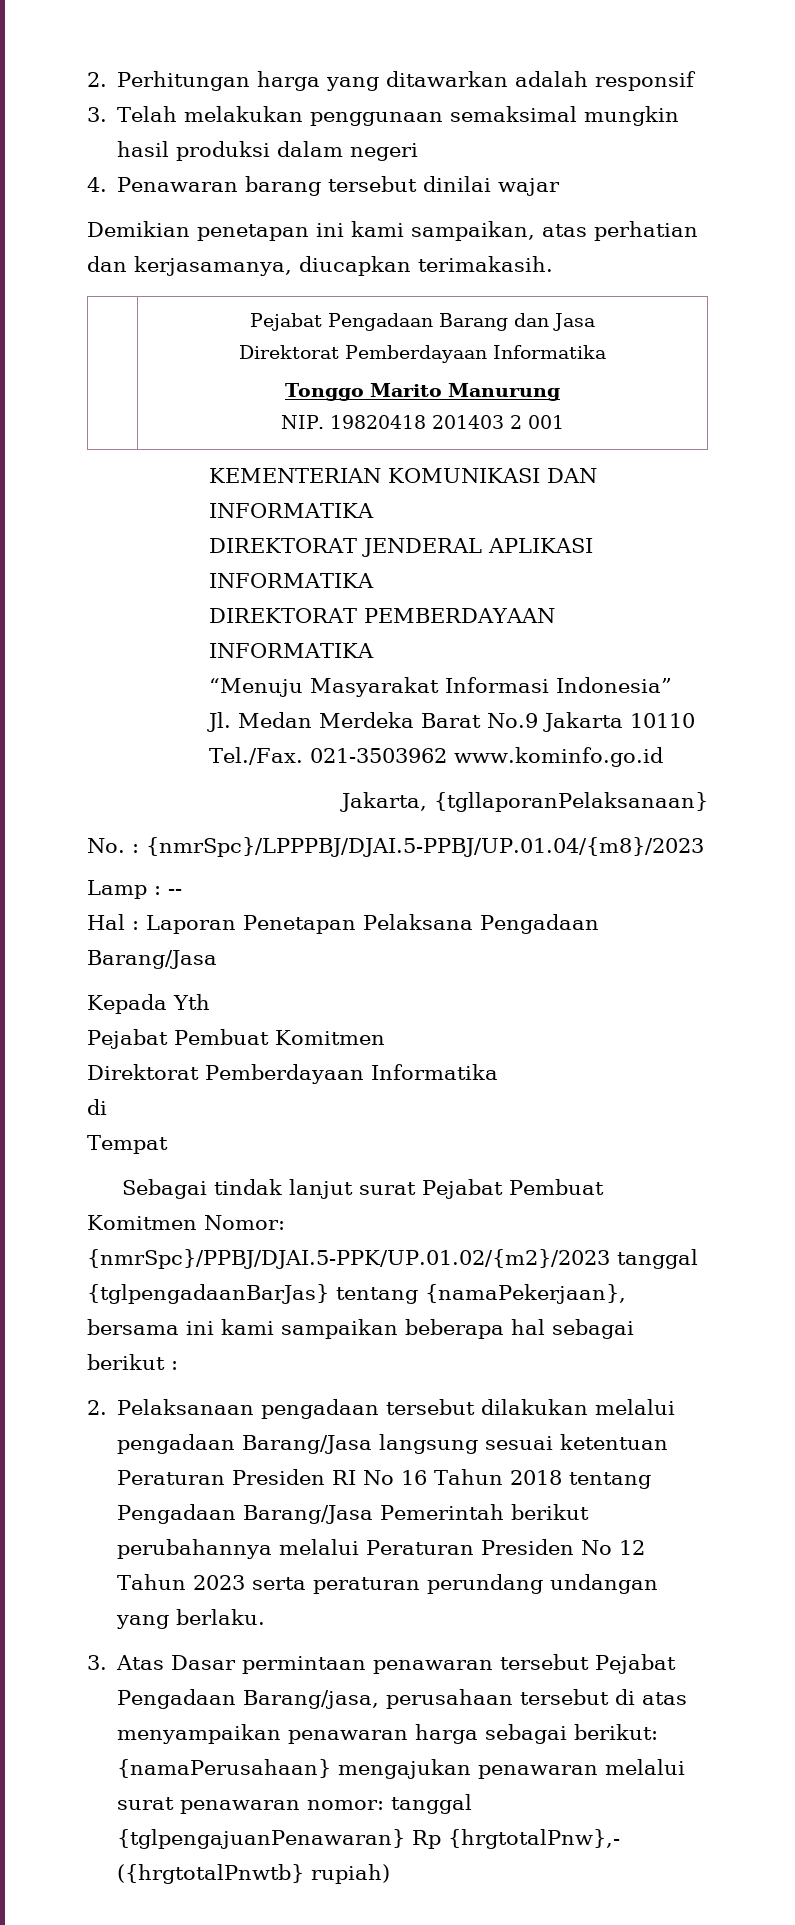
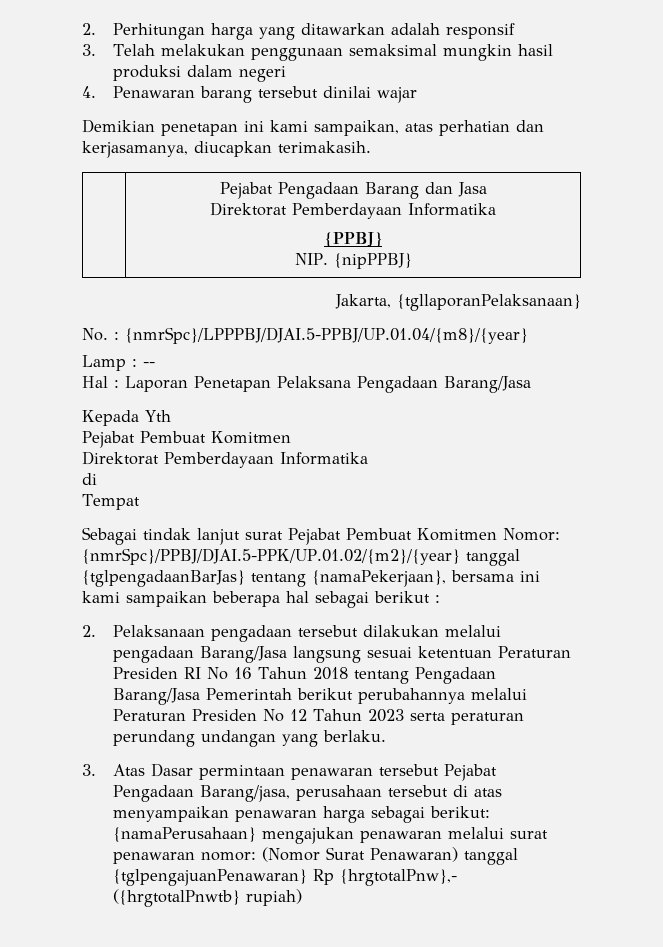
[284,383,561,401] [280,415,565,429] [208,468,597,483] [208,503,374,518] [208,538,593,557] [208,573,374,588] [208,608,555,623] [208,643,374,658] [208,677,672,697] [206,712,695,732] [208,747,663,767] Tonggo Marito Manurung // NIP. 19820418 201403 2 001 // KEMENTERIAN KOMUNIKASI DAN INFORMATIKA // DIREKTORAT JENDERAL APLIKASI INFORMATIKA // DIREKTORAT PEMBERDAYAAN INFORMATIKA // “Menuju Masyarakat Informasi Indonesia” // Jl. Medan Merdeka Barat No.9 Jakarta 10110 Tel./Fax. 021-3503962 www.kominfo.go.id -> [323,232,383,247] [294,253,412,269] {PPBJ} // NIP. {nipPPBJ}
[146,837,704,857] {nmrSpc}/LPPPBJ/DJAI.5-PPBJ/UP.01.04/{m8}/2023 -> [125,327,528,344] {nmrSpc}/LPPPBJ/DJAI.5-PPBJ/UP.01.04/{m8}/{year}
[87,1249,610,1269] {nmrSpc}/PPBJ/DJAI.5-PPK/UP.01.02/{m2}/2023 -> [82,548,460,565] {nmrSpc}/PPBJ/DJAI.5-PPK/UP.01.02/{m2}/{year}
(385, 1805) none -> [262,847,459,862] (Nomor Surat Penawaran)

